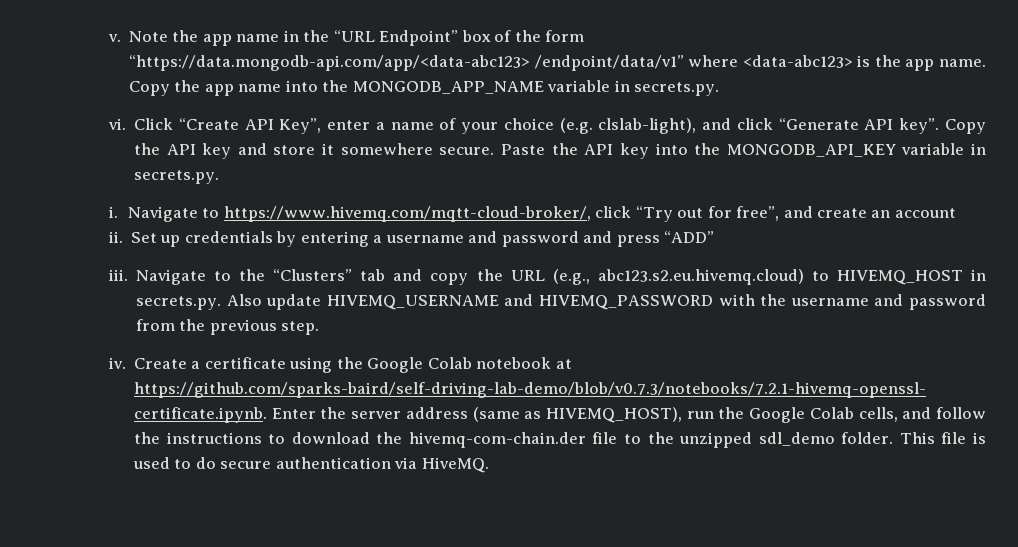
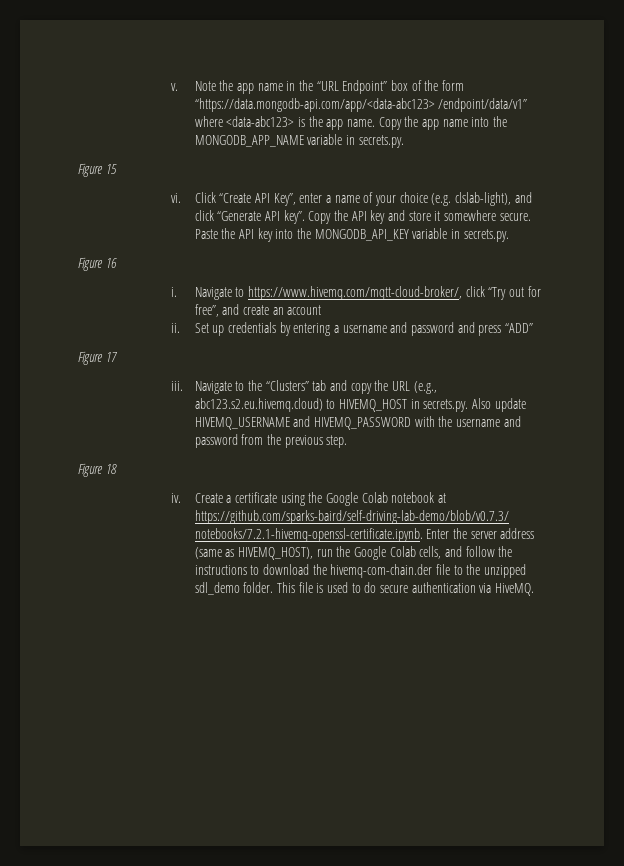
(720, 89) none -> [78,163,117,177] // Figure 15
(219, 177) none -> [78,257,117,271] // Figure 16
(714, 237) none -> [78,351,117,365] // Figure 17
(320, 328) none -> [78,463,117,477] // Figure 18

